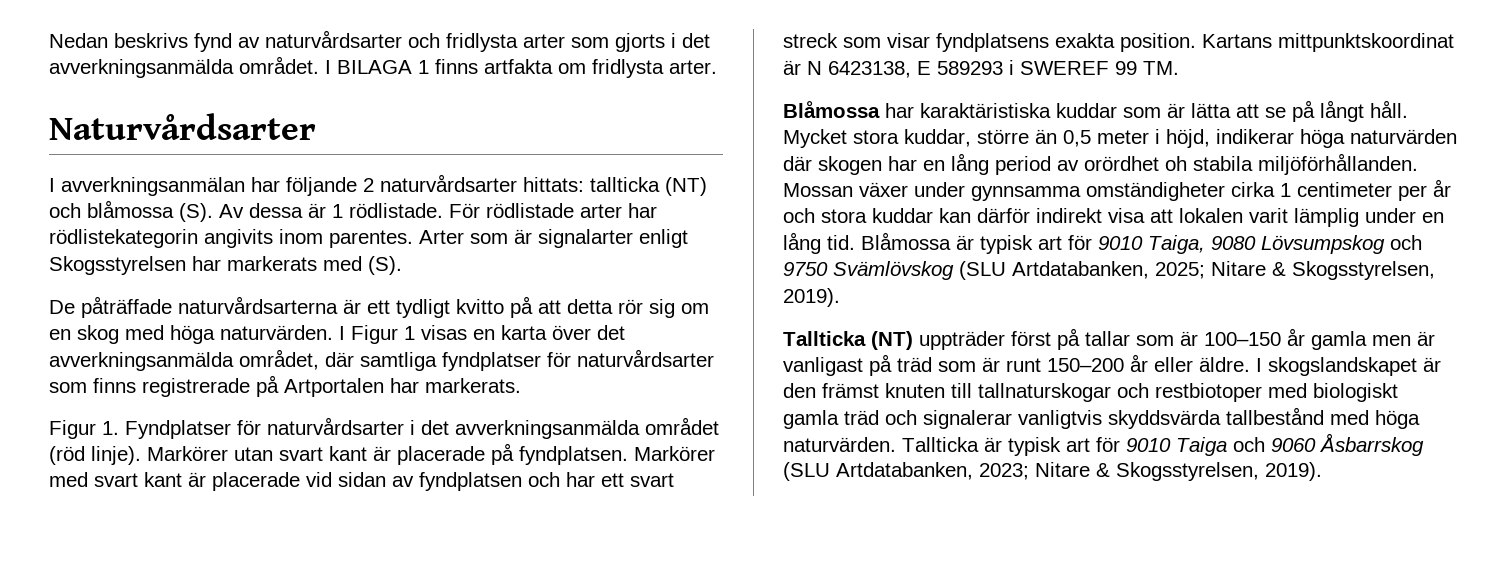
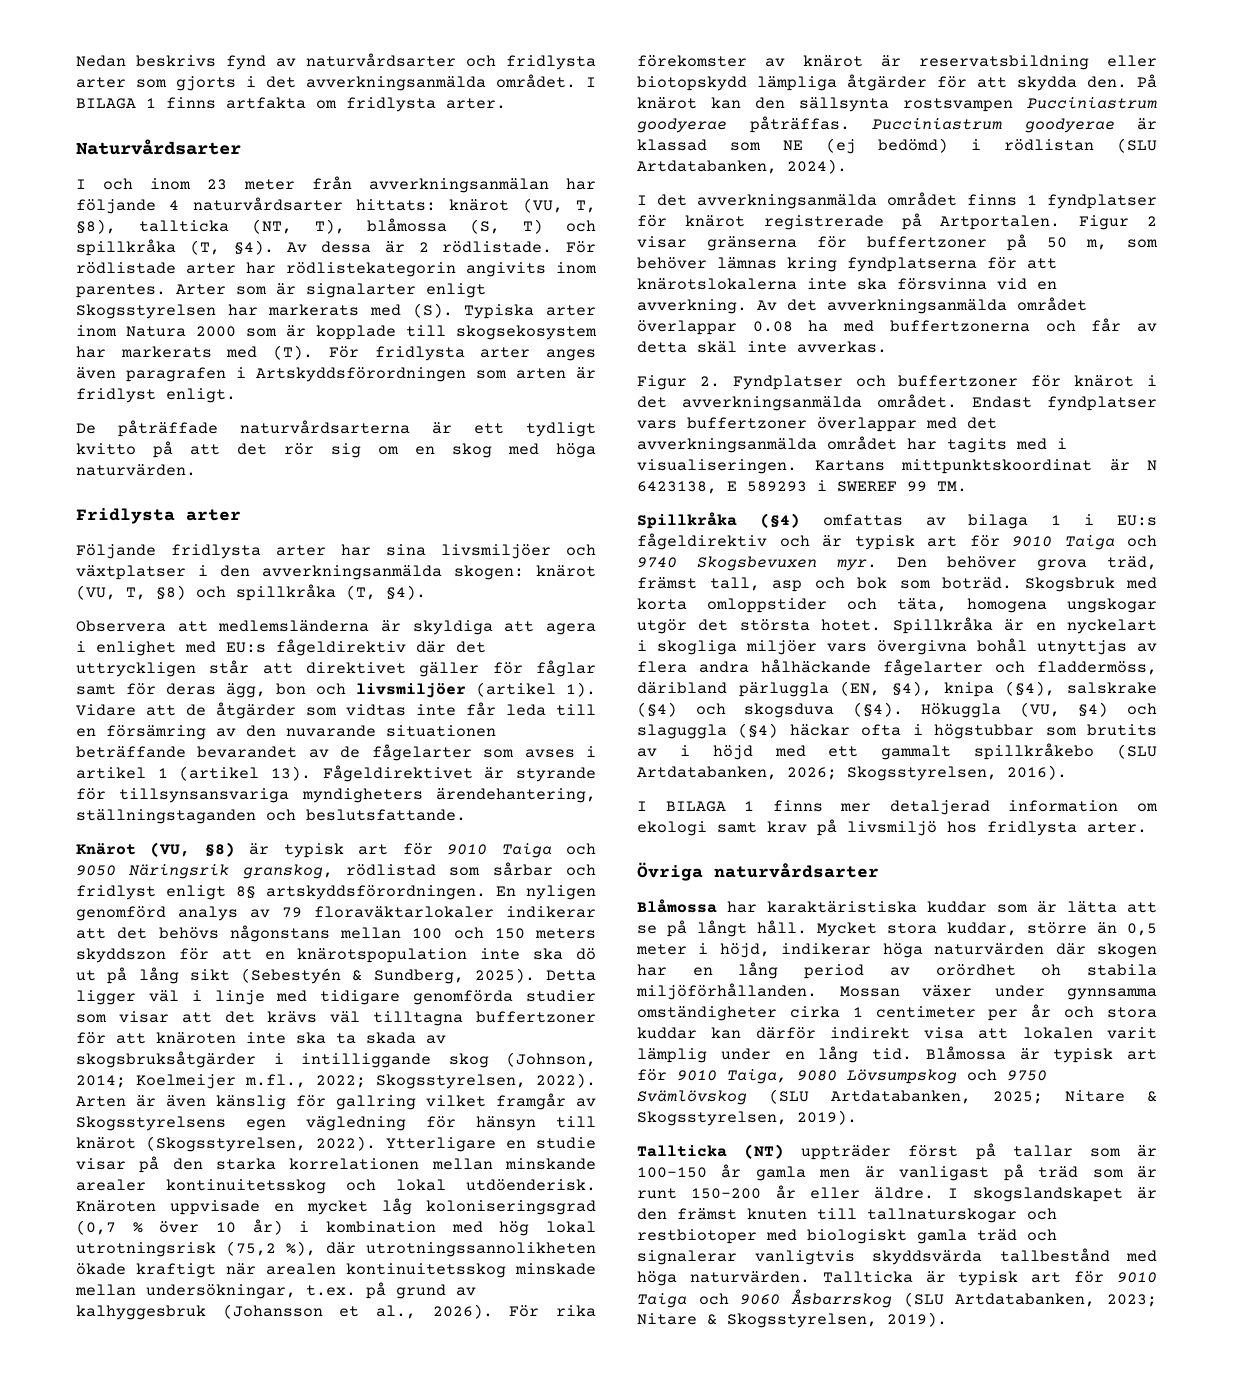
(55, 185) none -> [103,176,352,190] och inom 23 meter från
[363,178,374,192] 2 -> [169,200,180,210] 4
[590,177,707,196] [49,200,213,222] tallticka (NT) och blåmossa (S). -> [449,198,596,213] [76,218,596,234] [76,239,274,256] knärot (VU, T, §8), tallticka (NT, T), blåmossa (S, T) och spillkråka (T, §4).
[332,204,343,218] 1 -> [418,242,429,252] 2
(402, 265) none -> [464,304,596,319] [76,325,597,340] [76,345,596,361] [76,367,596,382] [76,388,236,403] Typiska arter inom Natura 2000 som är kopplade till skogsekosystem har markerats med (T). För fridlysta arter anges även paragrafen i Artskyddsförordningen som arten är fridlyst enligt.
[567,299,613,314] detta -> [237,443,267,455] det
[339,325,625,344] [49,349,714,371] [49,375,521,397] [49,417,719,439] [49,443,715,465] [49,472,674,491] [783,33,1196,52] I Figur 1 visas en karta över det avverkningsanmälda området, där samtliga fyndplatser för naturvårdsarter som finns registrerade på Artportalen har markerats. // Figur 1. Fyndplatser för naturvårdsarter i det avverkningsanmälda området (röd linje). Markörer utan svart kant är placerade på fyndplatsen. Markörer med svart kant är placerade vid sidan av fyndplatsen och har ett svart streck som visar fyndplatsens exakta position. -> [76,508,241,524] [76,544,596,559] [76,565,596,580] [76,584,426,601] [76,620,597,635] [76,639,486,656] [76,660,596,677] [76,682,596,698] [76,702,596,719] [76,725,496,740] [76,744,596,761] [76,765,596,782] [76,788,596,803] [76,809,466,824] [76,842,597,858] [76,862,596,879] [76,885,596,900] [76,906,596,921] [76,925,596,942] [76,948,596,963] [76,967,596,984] [76,990,596,1005] [76,1011,596,1026] [76,1032,446,1044] [76,1051,596,1068] [76,1073,596,1089] [76,1093,596,1110] [76,1116,596,1131] [76,1136,596,1152] [76,1156,596,1173] [76,1179,596,1194] [76,1198,596,1215] [76,1219,596,1236] [76,1241,596,1257] [76,1263,596,1278] [75,1282,476,1299] [76,1304,596,1320] [637,55,1157,70] [637,74,1157,91] [637,97,1157,112] [637,116,1157,133] [637,138,1157,154] [637,159,847,174] [637,192,1157,209] [637,213,1157,230] [637,234,1158,251] [637,257,1057,272] [637,278,1057,290] [637,297,1087,314] [637,318,1157,335] [637,341,887,353] [637,375,1157,390] [637,394,1157,411] [637,417,997,432] [637,436,1067,453] [637,459,797,474] // Fridlysta arter // Följande fridlysta arter har sina livsmiljöer och växtplatser i den avverkningsanmälda skogen: knärot (VU, T, §8) och spillkråka (T, §4). // Observera att medlemsländerna är skyldiga att agera i enlighet med EU:s fågeldirektiv där det uttryckligen står att direktivet gäller för fåglar samt för deras ägg, bon och livsmiljöer (artikel 1). Vidare att de åtgärder som vidtas inte får leda till en försämring av den nuvarande situationen beträffande bevarandet av de fågelarter som avses i artikel 1 (artikel 13). Fågeldirektivet är styrande för tillsynsansvariga myndigheters ärendehantering, ställningstaganden och beslutsfattande. // Knärot (VU, §8) är typisk art för 9010 Taiga och 9050 Näringsrik granskog, rödlistad som sårbar och fridlyst enligt 8§ artskyddsförordningen. En nyligen genomförd analys av 79 floraväktarlokaler indikerar att det behövs någonstans mellan 100 och 150 meters skyddszon för att en knärotspopulation inte ska dö ut på lång sikt (Sebestyén & Sundberg, 2025). Detta ligger väl i linje med tidigare genomförda studier som visar att det krävs väl tilltagna buffertzoner för att knäroten inte ska ta skada av skogsbruksåtgärder i intilliggande skog (Johnson, 2014; Koelmeijer m.fl., 2022; Skogsstyrelsen, 2022). Arten är även känslig för gallring vilket framgår av Skogsstyrelsens egen vägledning för hänsyn till knärot (Skogsstyrelsen, 2022). Ytterligare en studie visar på den starka korrelationen mellan minskande arealer kontinuitetsskog och lokal utdöenderisk. Knäroten uppvisade en mycket låg koloniseringsgrad (0,7 % över 10 år) i kombination med hög lokal utrotningsrisk (75,2 %), där utrotningssannolikheten ökade kraftigt när arealen kontinuitetsskog minskade mellan undersökningar, t.ex. på grund av kalhyggesbruk (Johansson et al., 2026). För rika förekomster av knärot är reservatsbildning eller biotopskydd lämpliga åtgärder för att skydda den. På knärot kan den sällsynta rostsvampen Pucciniastrum goodyerae påträffas. Pucciniastrum goodyerae är klassad som NE (ej bedömd) i rödlistan (SLU Artdatabanken, 2024). // I det avverkningsanmälda området finns 1 fyndplatser för knärot registrerade på Artportalen. Figur 2 visar gränserna för buffertzoner på 50 m, som behöver lämnas kring fyndplatserna för att knärotslokalerna inte ska försvinna vid en avverkning. Av det avverkningsanmälda området överlappar 0.08 ha med buffertzonerna och får av detta skäl inte avverkas. // Figur 2. Fyndplatser och buffertzoner för knärot i det avverkningsanmälda området. Endast fyndplatser vars buffertzoner överlappar med det avverkningsanmälda området har tagits med i visualiseringen.
(1179, 68) none -> [637,512,1157,529] [637,533,1157,550] [637,556,1157,571] [637,577,1157,592] [637,598,1157,613] [637,617,1157,634] [637,638,1157,655] [637,659,1157,676] [637,681,1157,697] [637,702,1157,718] [637,723,1157,739] [637,743,1157,760] [637,765,1067,781] [637,800,1158,815] [637,819,1147,836] [637,862,879,881] // Spillkråka (§4) omfattas av bilaga 1 i EU:s fågeldirektiv och är typisk art för 9010 Taiga och 9740 Skogsbevuxen myr. Den behöver grova träd, främst tall, asp och bok som boträd. Skogsbruk med korta omloppstider och täta, homogena ungskogar utgör det största hotet. Spillkråka är en nyckelart i skogliga miljöer vars övergivna bohål utnyttjas av flera andra hålhäckande fågelarter och fladdermöss, däribland pärluggla (EN, §4), knipa (§4), salskrake (§4) och skogsduva (§4). Hökuggla (VU, §4) och slaguggla (§4) häckar ofta i högstubbar som brutits av i höjd med ett gammalt spillkråkebo (SLU Artdatabanken, 2026; Skogsstyrelsen, 2016). // I BILAGA 1 finns mer detaljerad information om ekologi samt krav på livsmiljö hos fridlysta arter. // Övriga naturvårdsarter

